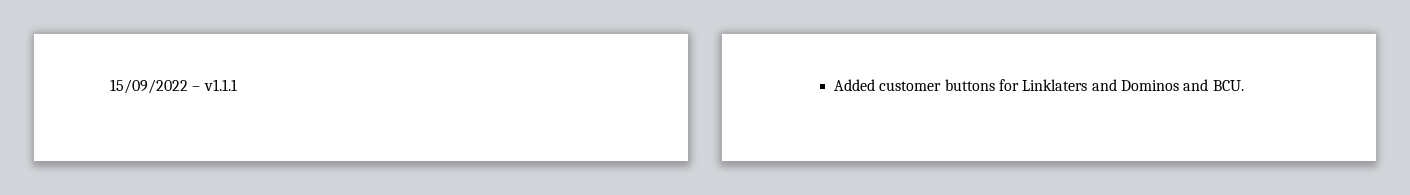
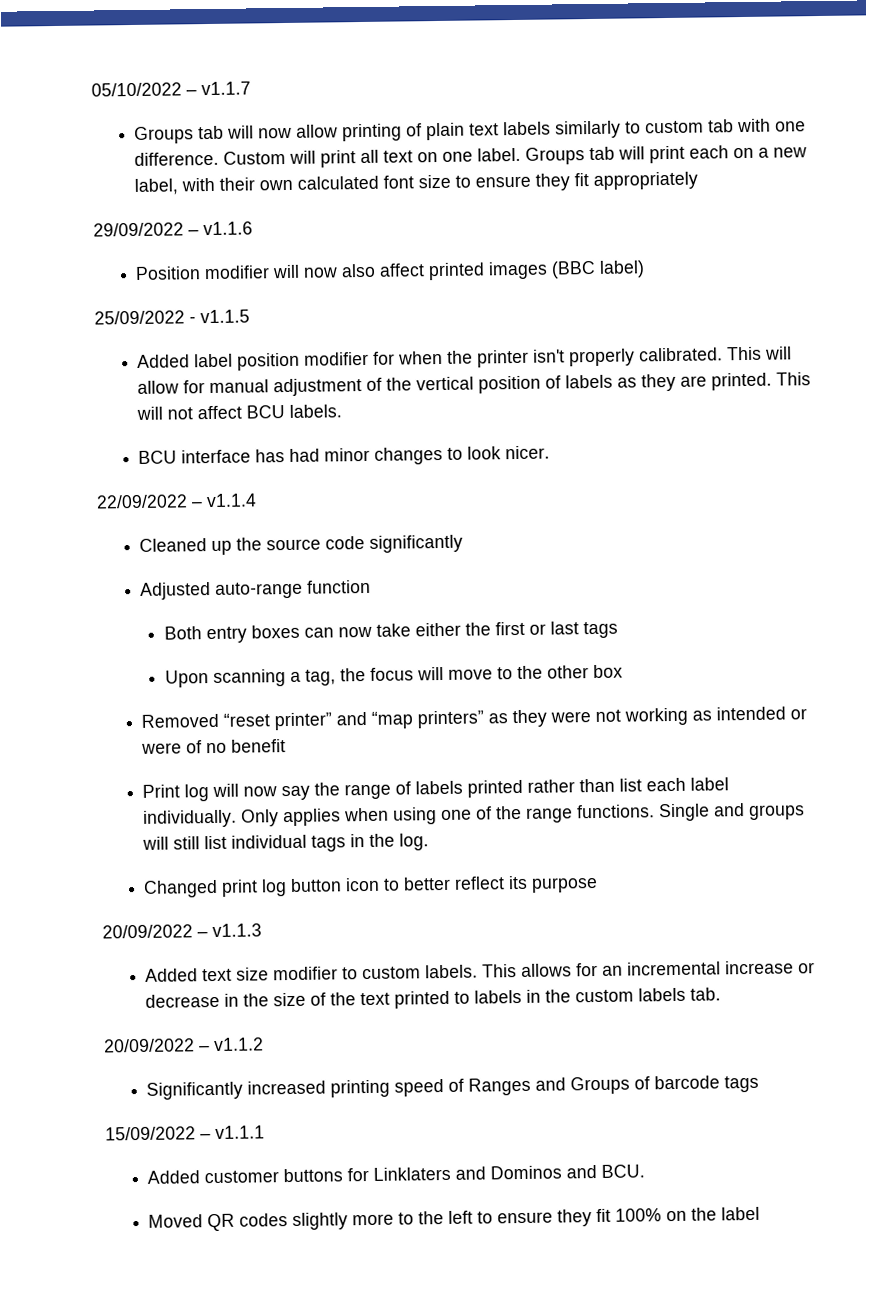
(110, 86) none -> [91,81,251,97] [134,118,807,144] [134,145,808,168] [134,171,699,195] [93,221,253,237] [135,260,646,281] [94,309,250,325] [137,346,793,371] [137,372,812,397] [136,404,343,420] [138,445,551,465] [96,493,257,509] [139,534,464,555] [140,579,372,600] [163,621,618,644] [164,664,623,688] [141,706,808,731] [141,739,287,754] [142,777,730,802] [143,803,806,828] [142,833,430,852] [143,875,599,898] [102,923,262,939] [145,960,816,982] [145,987,722,1009] [104,1037,264,1053] [146,1075,760,1100] 05/10/2022 – v1.1.7 // Groups tab will now allow printing of plain text labels similarly to custom tab with one difference. Custom will print all text on one label. Groups tab will print each on a new label, with their own calculated font size to ensure they fit appropriately // 29/09/2022 – v1.1.6 // Position modifier will now also affect printed images (BBC label) // 25/09/2022 - v1.1.5 // Added label position modifier for when the printer isn't properly calibrated. This will allow for manual adjustment of the vertical position of labels as they are printed. This will not affect BCU labels. // BCU interface has had minor changes to look nicer. // 22/09/2022 – v1.1.4 // Cleaned up the source code significantly // Adjusted auto-range function // Both entry boxes can now take either the first or last tags // Upon scanning a tag, the focus will move to the other box // Removed “reset printer” and “map printers” as they were not working as intended or were of no benefit // Print log will now say the range of labels printed rather than list each label individually. Only applies when using one of the range functions. Single and groups will still list individual tags in the log. // Changed print log button icon to better reflect its purpose // 20/09/2022 – v1.1.3 // Added text size modifier to custom labels. This allows for an incremental increase or decrease in the size of the text printed to labels in the custom labels tab. // 20/09/2022 – v1.1.2 // Significantly increased printing speed of Ranges and Groups of barcode tags //
(1244, 85) none -> [148,1206,761,1232] // Moved QR codes slightly more to the left to ensure they fit 100% on the label

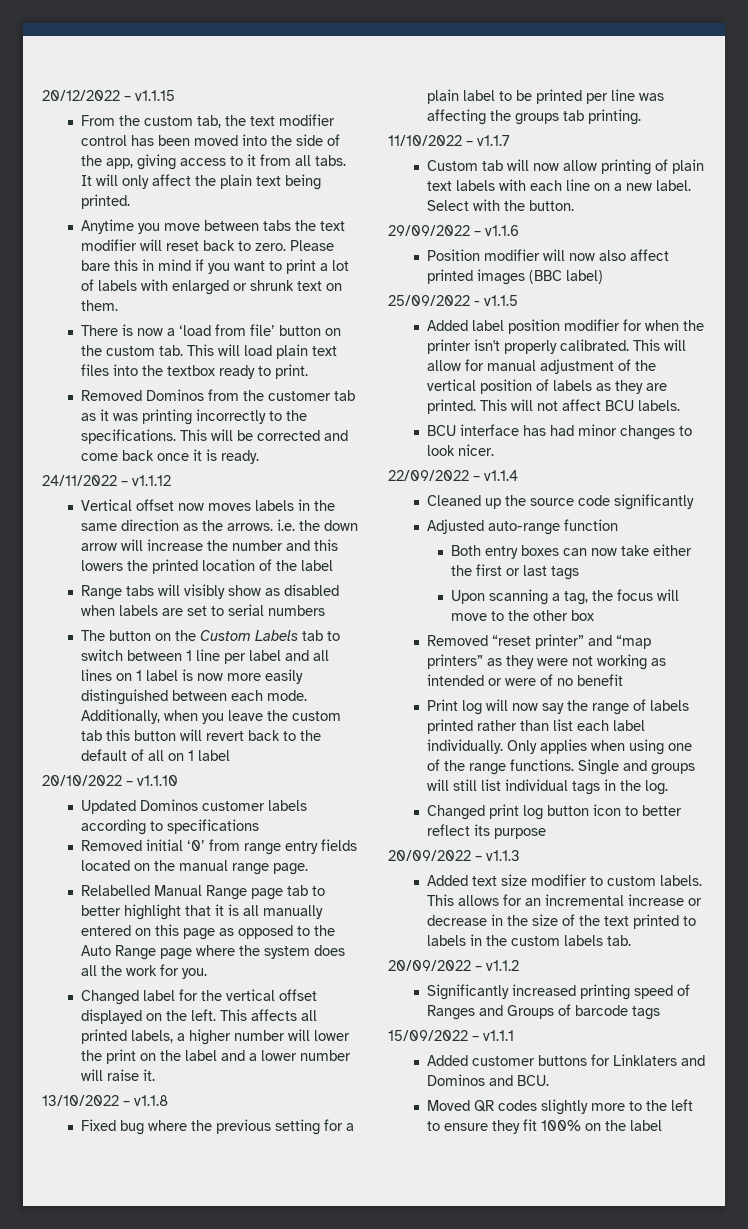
[91,82,182,97] 05/10/2022 -> [42,90,175,101] [81,114,336,128] [81,134,341,146] [81,154,347,170] [81,174,322,190] [81,194,131,209] [81,219,346,234] [81,239,335,251] [81,259,350,274] [81,279,343,295] [81,300,119,311] [81,324,342,336] [81,344,338,359] [81,364,309,379] [81,389,356,401] [81,409,308,425] [81,429,349,444] [81,449,260,464] [42,475,171,486] [81,499,336,511] [81,519,359,531] [81,539,339,551] [81,559,334,574] [81,584,340,600] [81,604,326,616] [81,630,341,641] [81,649,330,664] [81,669,304,684] [81,689,308,705] [81,709,342,724] [81,729,322,741] [81,749,231,761] [42,775,178,786] [81,799,308,814] [81,819,260,835] [81,839,358,855] [81,860,309,875] [81,885,326,900] [81,904,324,920] [81,924,336,940] [81,945,346,960] [81,964,208,979] [81,989,318,1005] [81,1009,318,1024] [81,1029,351,1045] [81,1049,352,1064] [81,1069,156,1081] [42,1095,168,1106] [81,1119,355,1135] [427,89,665,104] [427,109,642,125] [388,135,462,146] 20/12/2022 – v1.1.15 // From the custom tab, the text modifier control has been moved into the side of the app, giving access to it from all tabs. It will only affect the plain text being printed. // Anytime you move between tabs the text modifier will reset back to zero. Please bare this in mind if you want to print a lot of labels with enlarged or shrunk text on them. // There is now a ‘load from file’ button on the custom tab. This will load plain text files into the textbox ready to print. // Removed Dominos from the customer tab as it was printing incorrectly to the specifications. This will be corrected and come back once it is ready. // 24/11/2022 – v1.1.12 // Vertical offset now moves labels in the same direction as the arrows. i.e. the down arrow will increase the number and this lowers the printed location of the label // Range tabs will visibly show as disabled when labels are set to serial numbers // The button on the Custom Labels tab to switch between 1 line per label and all lines on 1 label is now more easily distinguished between each mode. Additionally, when you leave the custom tab this button will revert back to the default of all on 1 label // 20/10/2022 – v1.1.10 // Updated Dominos customer labels according to specifications // Removed initial ‘0’ from range entry fields located on the manual range page. // Relabelled Manual Range page tab to better highlight that it is all manually entered on this page as opposed to the Auto Range page where the system does all the work for you. // Changed label for the vertical offset displayed on the left. This affects all printed labels, a higher number will lower the print on the label and a lower number will raise it. // 13/10/2022 – v1.1.8 // Fixed bug where the previous setting for a plain label to be printed per line was affecting the groups tab printing. // 11/10/2022
[134,126,195,144] Groups -> [427,160,479,171] Custom
[555,118,807,139] [134,145,808,168] [134,171,699,195] similarly to custom tab with one difference. Custom will print all text on one label. Groups tab will print each on a new label, with their own calculated font size to ensure they fit appropriately -> [499,179,692,191] [427,199,575,211] with each line on a new label. Select with the button.

